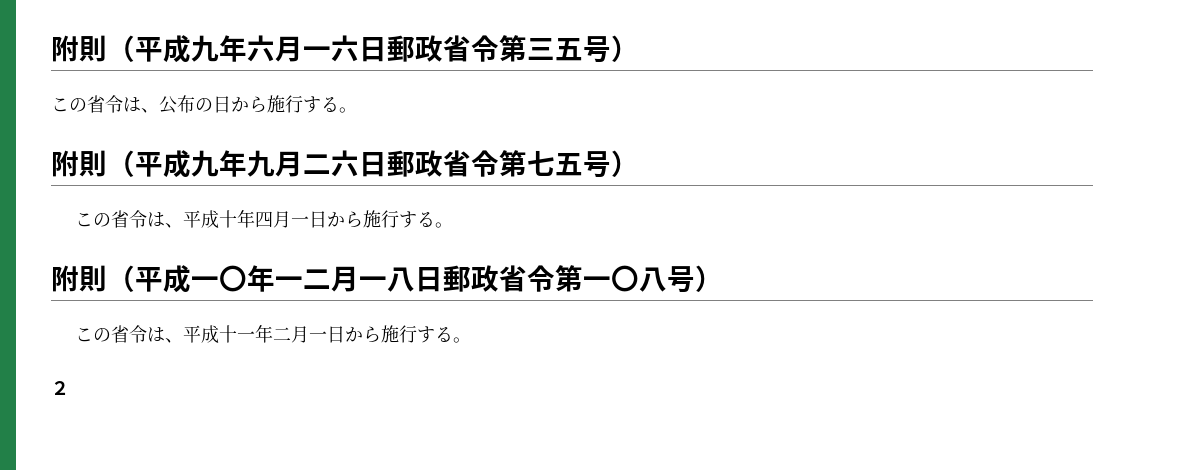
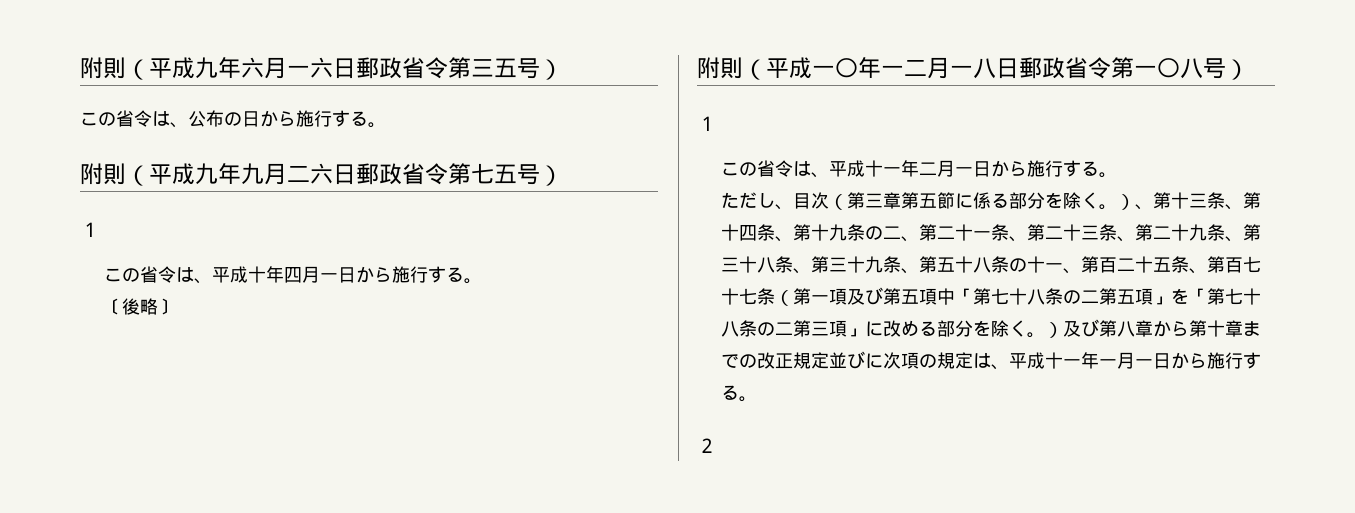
(639, 163) none -> [80,222,100,237] // １
(453, 225) none -> [104,298,177,315] // 〔後略〕
(723, 278) none -> [697,116,717,131] // １
(471, 340) none -> [721,192,1262,210] [721,224,1262,242] [721,256,1262,274] [721,287,1262,306] [721,319,1262,338] [721,351,1262,370] [721,385,758,402] // ただし、目次（第三章第五節に係る部分を除く。）、第十三条、第十四条、第十九条の二、第二十一条、第二十三条、第二十九条、第三十八条、第三十九条、第五十八条の十一、第百二十五条、第百七十七条（第一項及び第五項中「第七十八条の二第五項」を「第七十八条の二第三項」に改める部分を除く。）及び第八章から第十章までの改正規定並びに次項の規定は、平成十一年一月一日から施行する。

